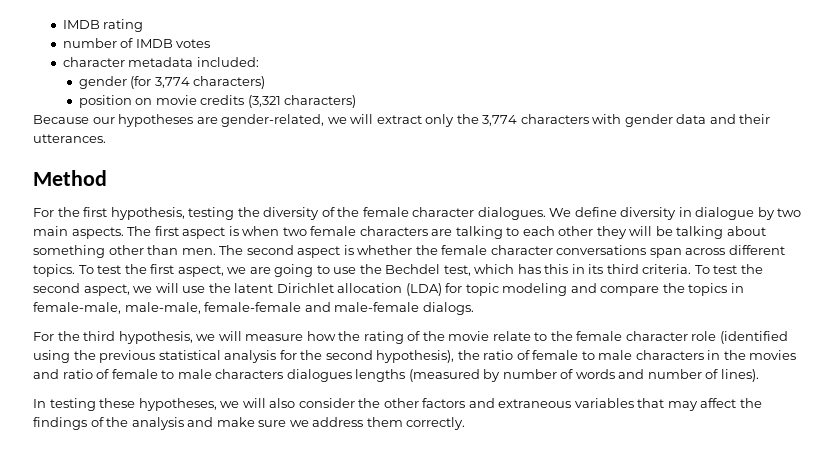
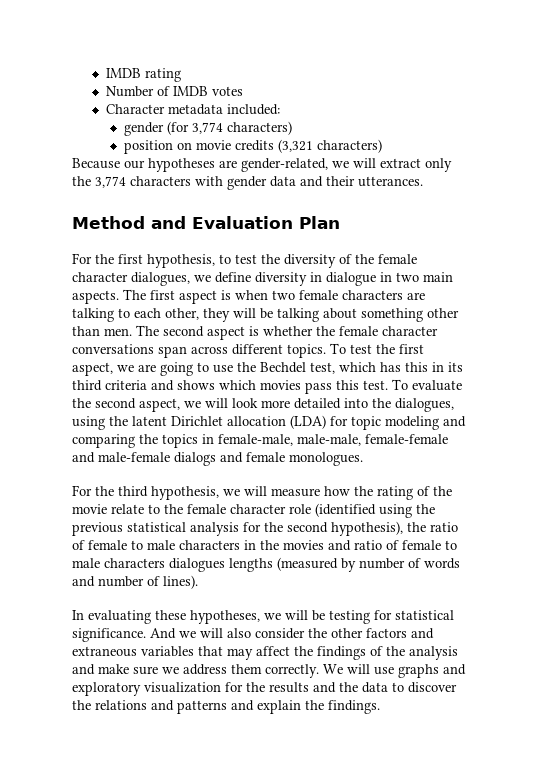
[62,38,117,48] number -> [106,86,155,97] Number
[62,57,125,67] character -> [106,104,166,114] Character
(107, 178) none -> [151,216,340,229] and Evaluation Plan
[188,207,235,220] testing -> [219,254,257,264] to test
[477,207,572,220] dialogues. We -> [131,272,211,286] dialogues, we
[757,207,775,220] by -> [380,272,392,282] in
[558,226,594,236] other -> [165,308,199,320] other,
[642,264,738,274] criteria. To test -> [105,379,462,394] criteria and shows which movies pass this test. To evaluate
[182,286,206,293] use -> [232,398,454,412] [72,416,105,430] look more detailed into the dialogues, using
[600,286,660,296] compare -> [72,434,135,448] comparing
[422,302,474,315] dialogs. -> [174,452,363,466] dialogs and female monologues.
[49,398,96,411] testing -> [88,610,151,624] evaluating
(266, 403) none -> [312,610,454,624] [72,628,223,642] be testing for statistical significance. And we will
(466, 423) none -> [323,664,466,678] [72,682,457,696] [72,700,380,714] We will use graphs and exploratory visualization for the results and the data to discover the relations and patterns and explain the findings.

